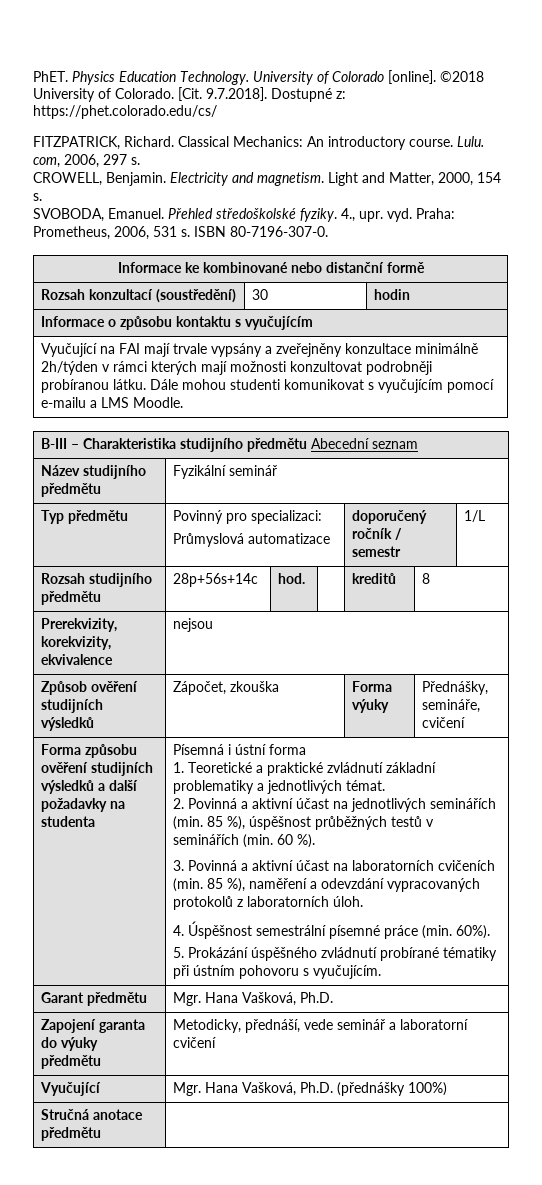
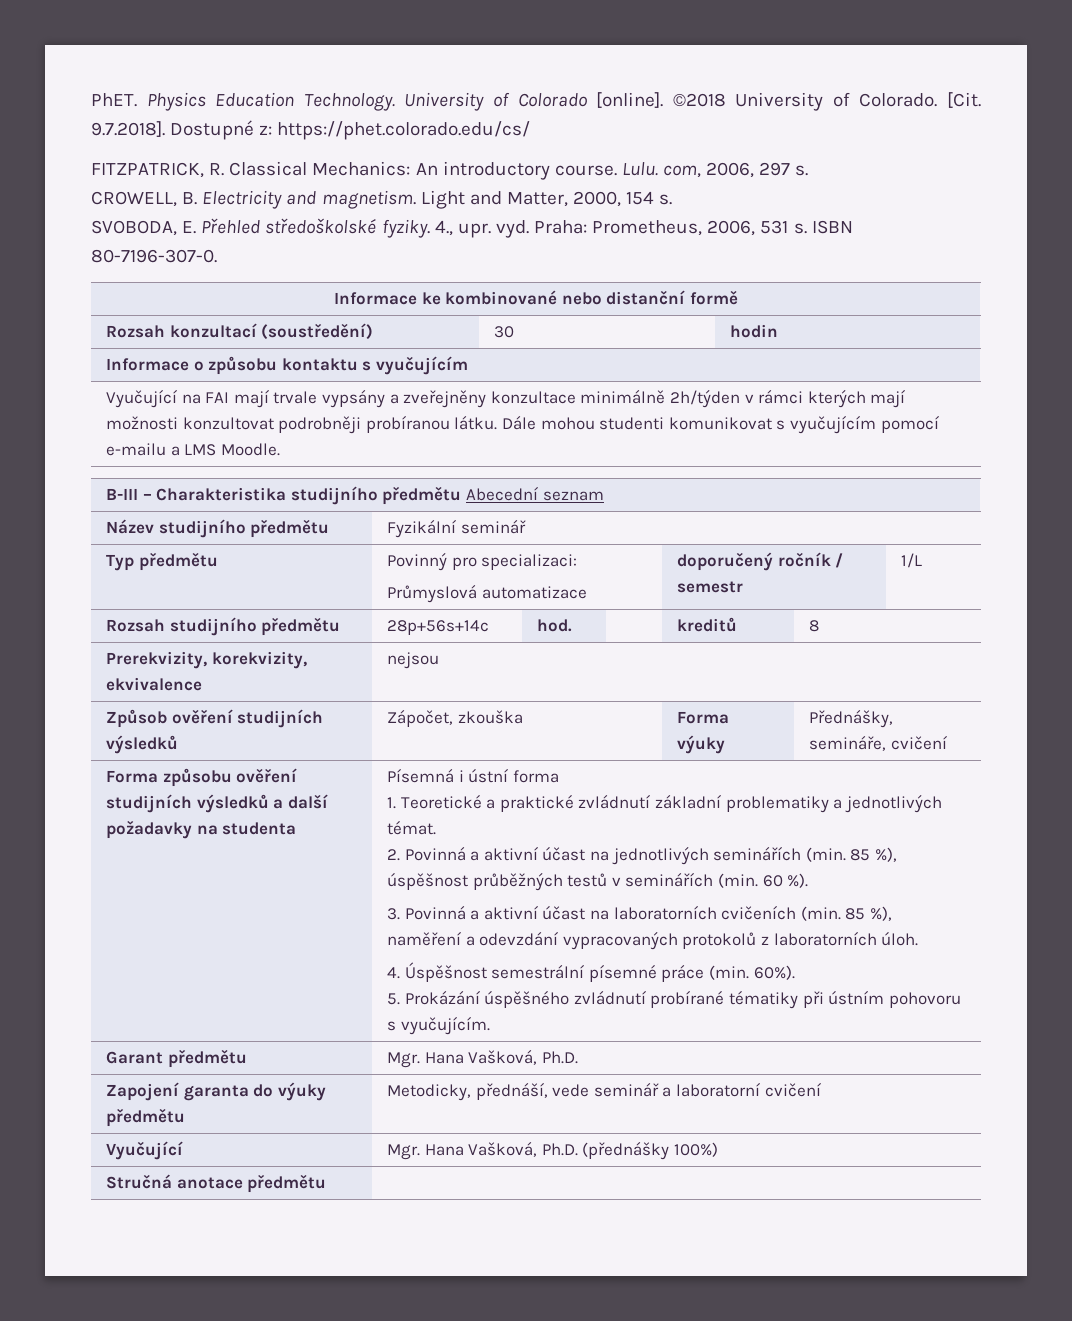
[124,136,174,147] Richard. -> [209,163,225,176] R.
[106,172,166,186] Benjamin. -> [182,192,198,205] B.
[108,208,164,219] Emanuel. -> [182,221,197,234] E.

